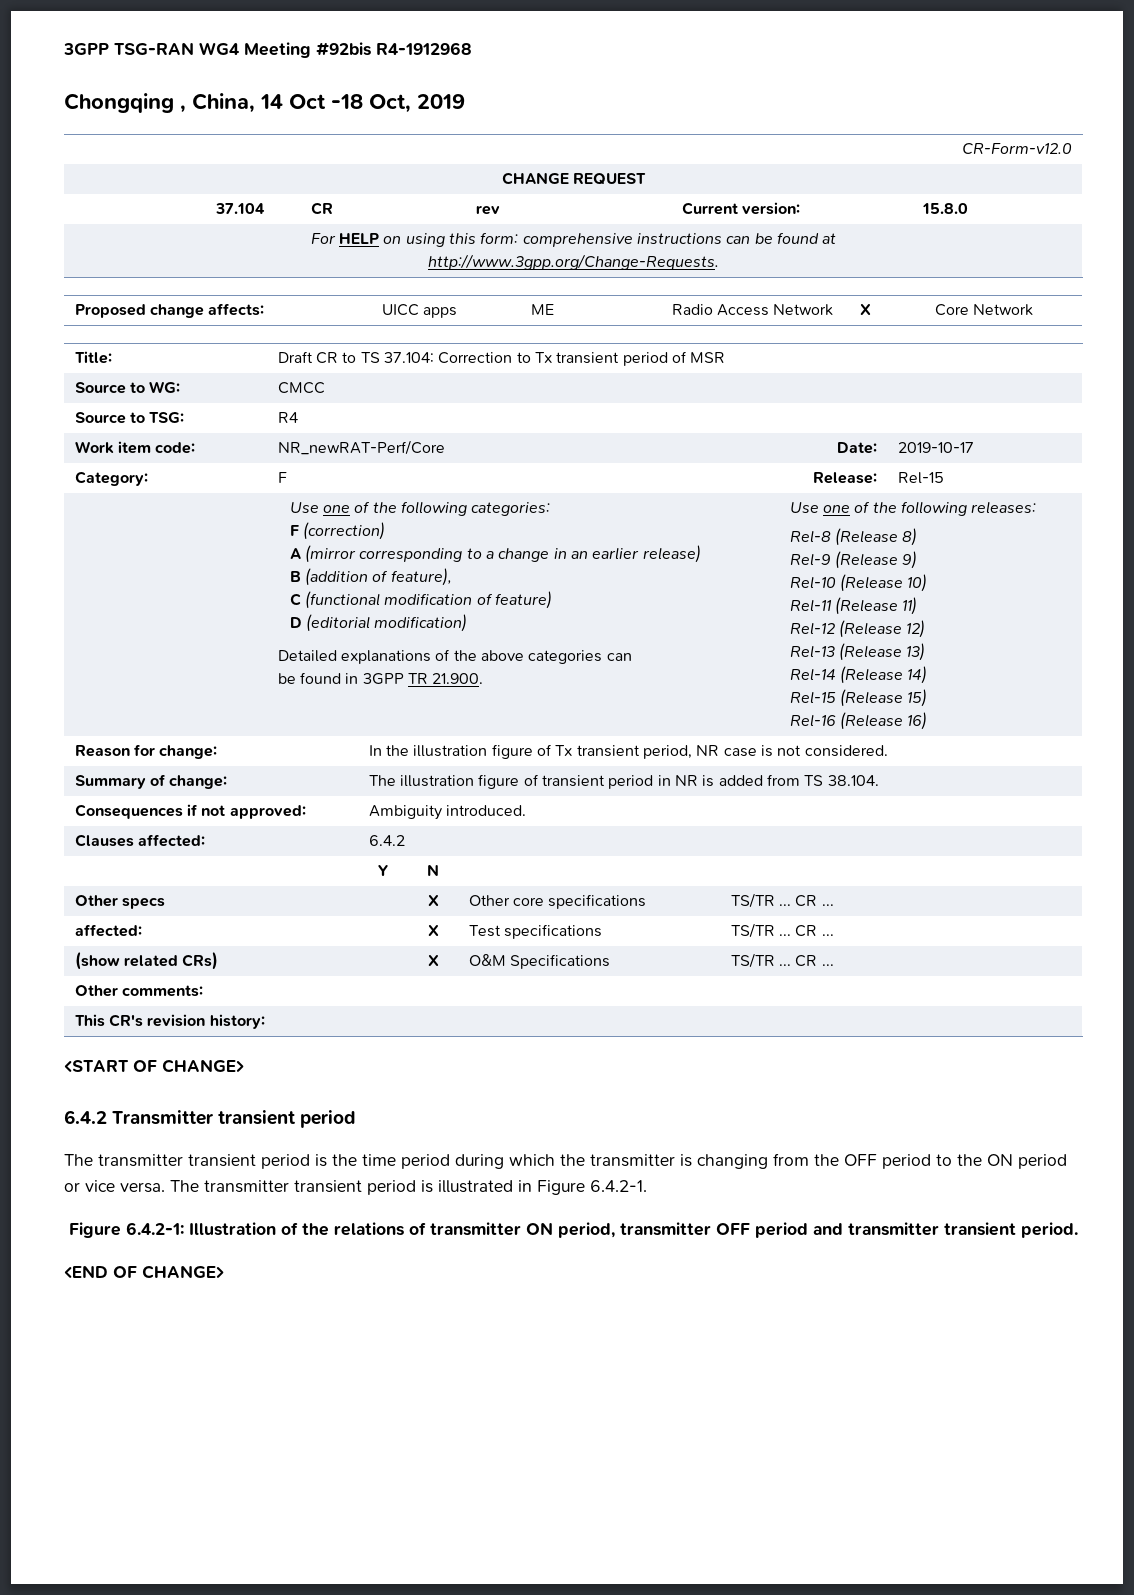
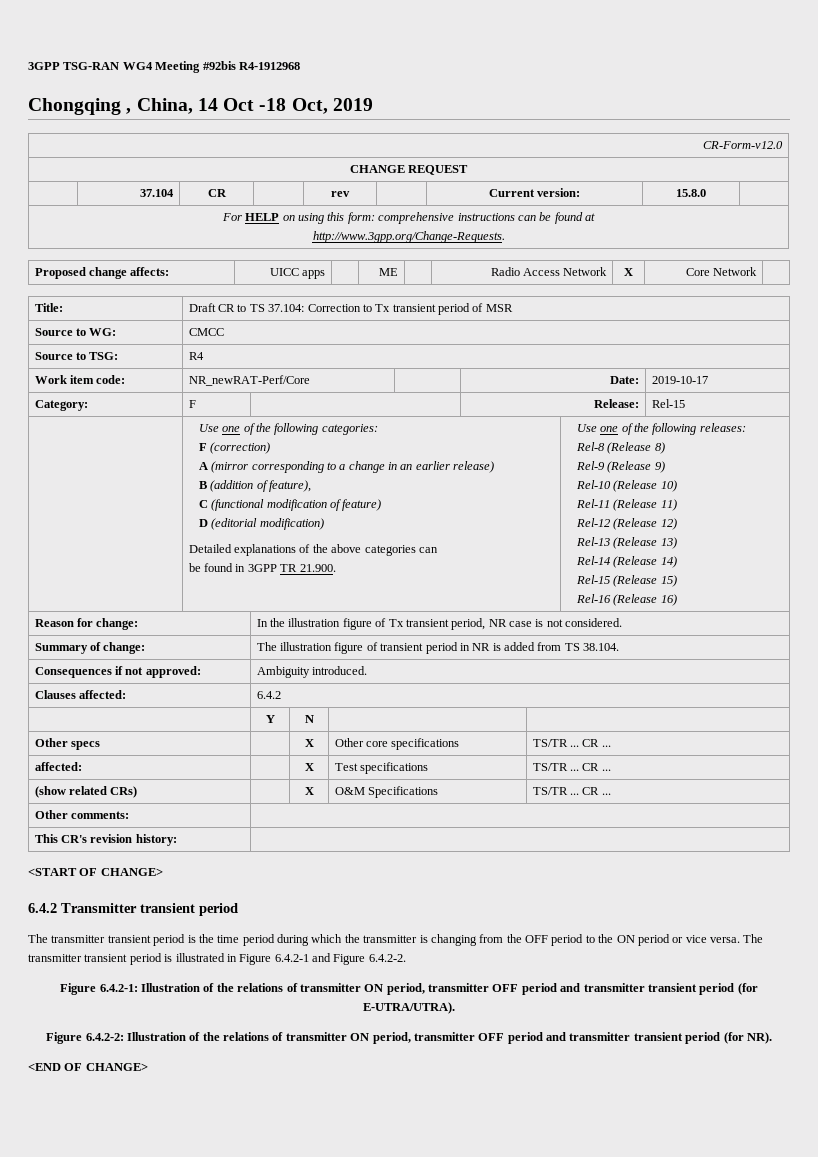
[590,1180,647,1192] 6.4.2-1. -> [274,953,406,965] 6.4.2-1 and Figure 6.4.2-2.
[1021,1222,1078,1238] period. -> [699,983,758,995] [363,1002,455,1014] [46,1032,772,1044] period (for E-UTRA/UTRA). // Figure 6.4.2-2: Illustration of the relations of transmitter ON period, transmitter OFF period and transmitter transient period (for NR).

